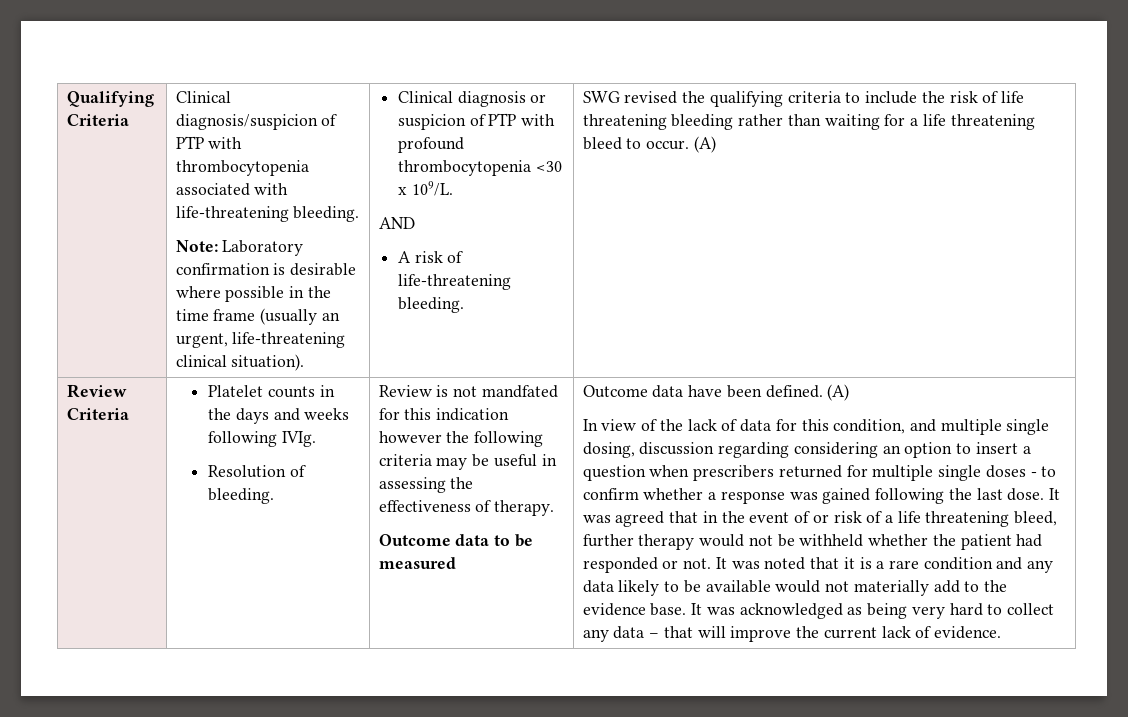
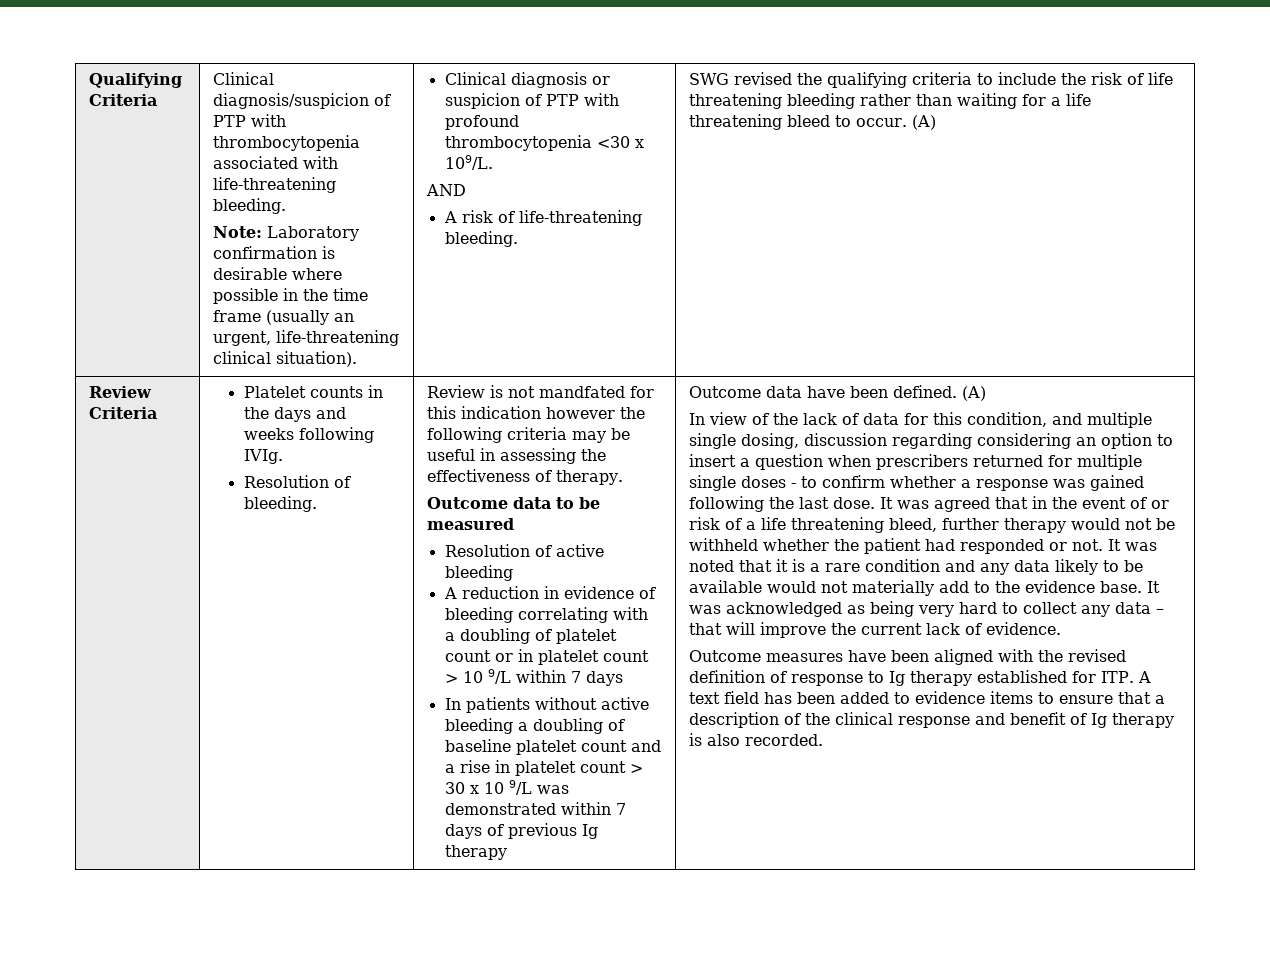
(456, 563) none -> [444,544,604,557] [444,565,513,581] [443,586,656,599] [444,607,648,623] [444,628,617,644] [444,649,649,665] [444,669,623,686] [444,697,649,713] [444,718,625,734] [444,739,661,755] [444,760,643,776] [444,780,569,795] [444,802,626,815] [444,823,598,839] [444,845,507,860] // Resolution of active bleeding // A reduction in evidence of bleeding correlating with a doubling of platelet count or in platelet count > 10 9/L within 7 days // In patients without active bleeding a doubling of baseline platelet count and a rise in platelet count > 30 x 10 9/L was demonstrated within 7 days of previous Ig therapy
(1001, 632) none -> [689,649,1127,665] [689,670,1151,686] [689,691,1166,704] [689,712,1175,728] [689,733,824,746] // Outcome measures have been aligned with the revised definition of response to Ig therapy established for ITP. A text field has been added to evidence items to ensure that a description of the clinical response and benefit of Ig therapy is also recorded.

